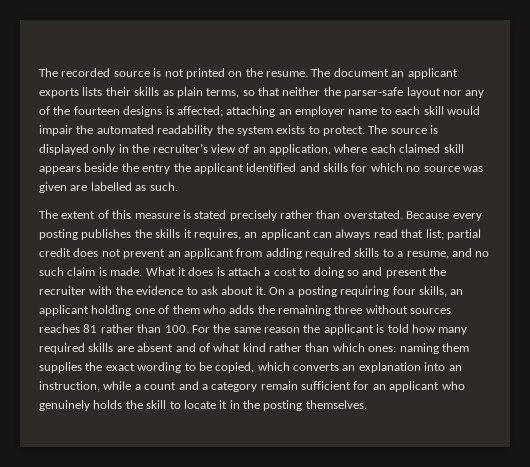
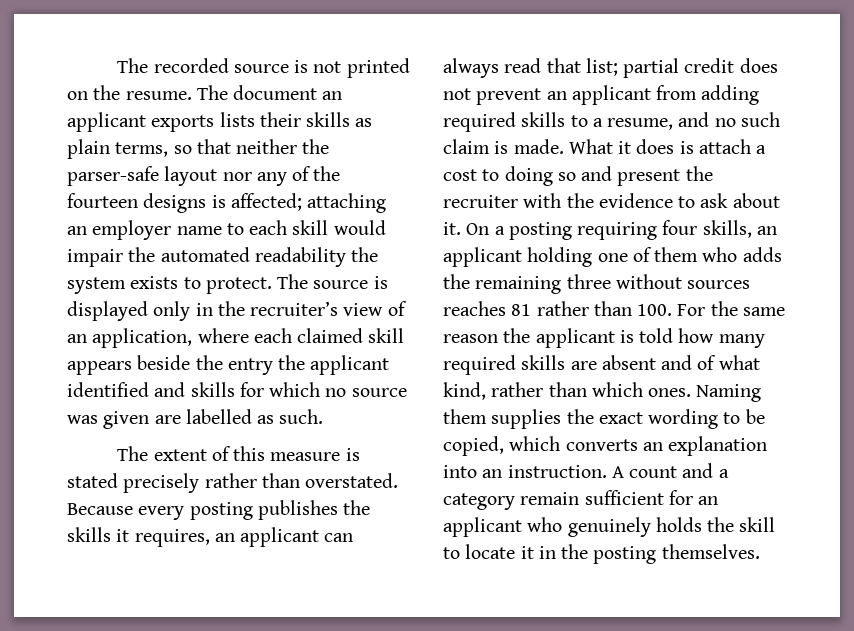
[242,343,266,352] kind -> [443,382,486,400] kind,
[368,343,439,354] ones: naming -> [648,384,762,402] ones. Naming
[39,381,141,392] instruction, while a -> [507,465,624,478] instruction. A

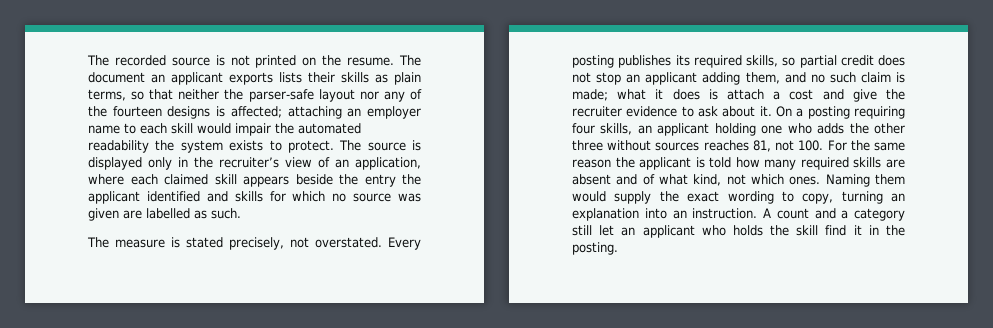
[153,446,360,461] [67,473,399,493] [67,500,371,520] [67,527,354,547] [443,58,618,78] extent of this measure is stated precisely rather than overstated. Because every posting publishes the skills it requires, an applicant can always read that list; -> [115,237,421,250] [572,55,796,68] measure is stated precisely, not overstated. Every posting publishes its required skills, so
[476,85,760,105] [443,112,674,132] prevent an applicant from adding required skills to a resume, -> [596,72,780,85] stop an applicant adding them,
[513,139,613,154] made. What -> [572,89,647,101] made; what
[482,166,713,186] [443,193,594,208] to doing so and present the recruiter with the -> [822,89,905,102] [572,106,622,117] and give the recruiter
[632,247,699,262] of them -> (783, 129) none
[475,276,562,294] remaining -> [874,123,905,134] other
[511,301,632,316] 81 rather than -> [752,140,795,152] 81, not
[491,382,587,397] rather than -> [726,174,746,185] not
[491,409,562,429] supplies -> [572,191,652,204] would supply
[745,409,765,424] [443,436,638,456] be copied, which converts -> [802,191,883,204] copy, turning
[520,490,693,505] remain sufficient for -> [572,225,615,236] still let
[567,517,651,537] genuinely -> (726, 230) none
[443,544,516,559] to locate -> [825,225,847,236] find
[593,544,760,564] posting themselves. -> [572,242,618,255] posting.

